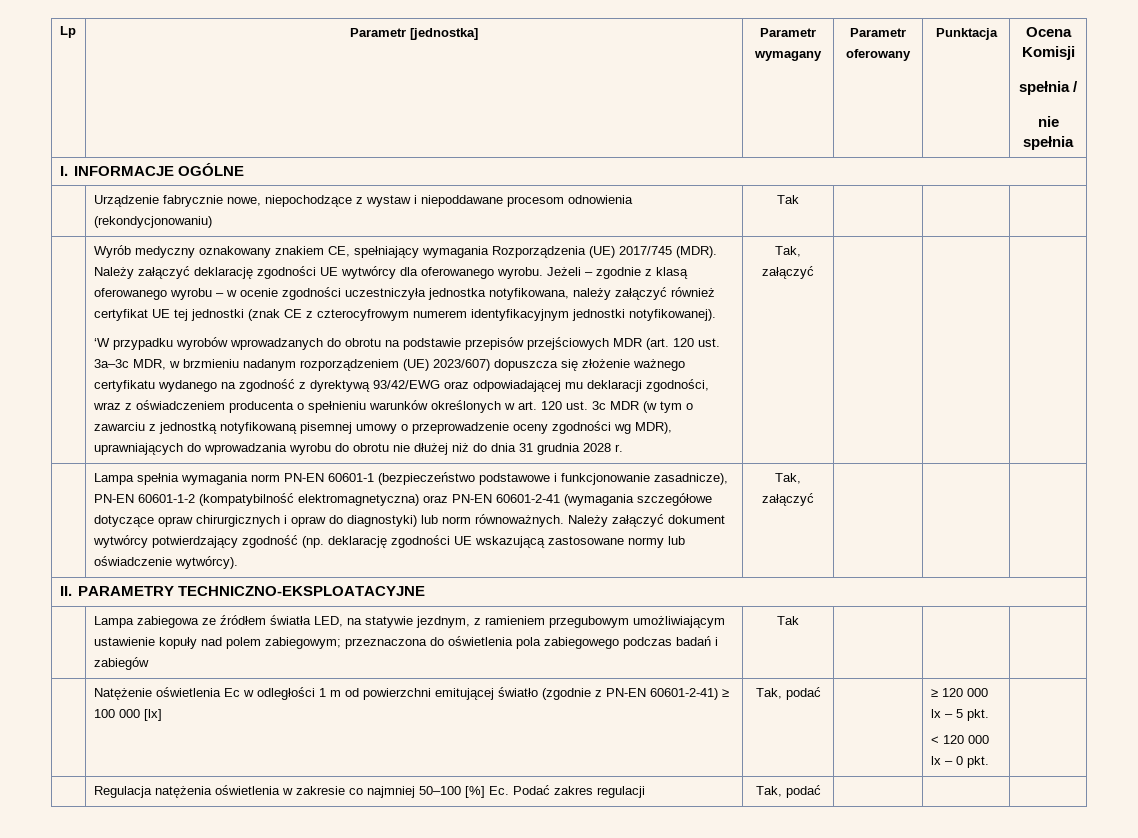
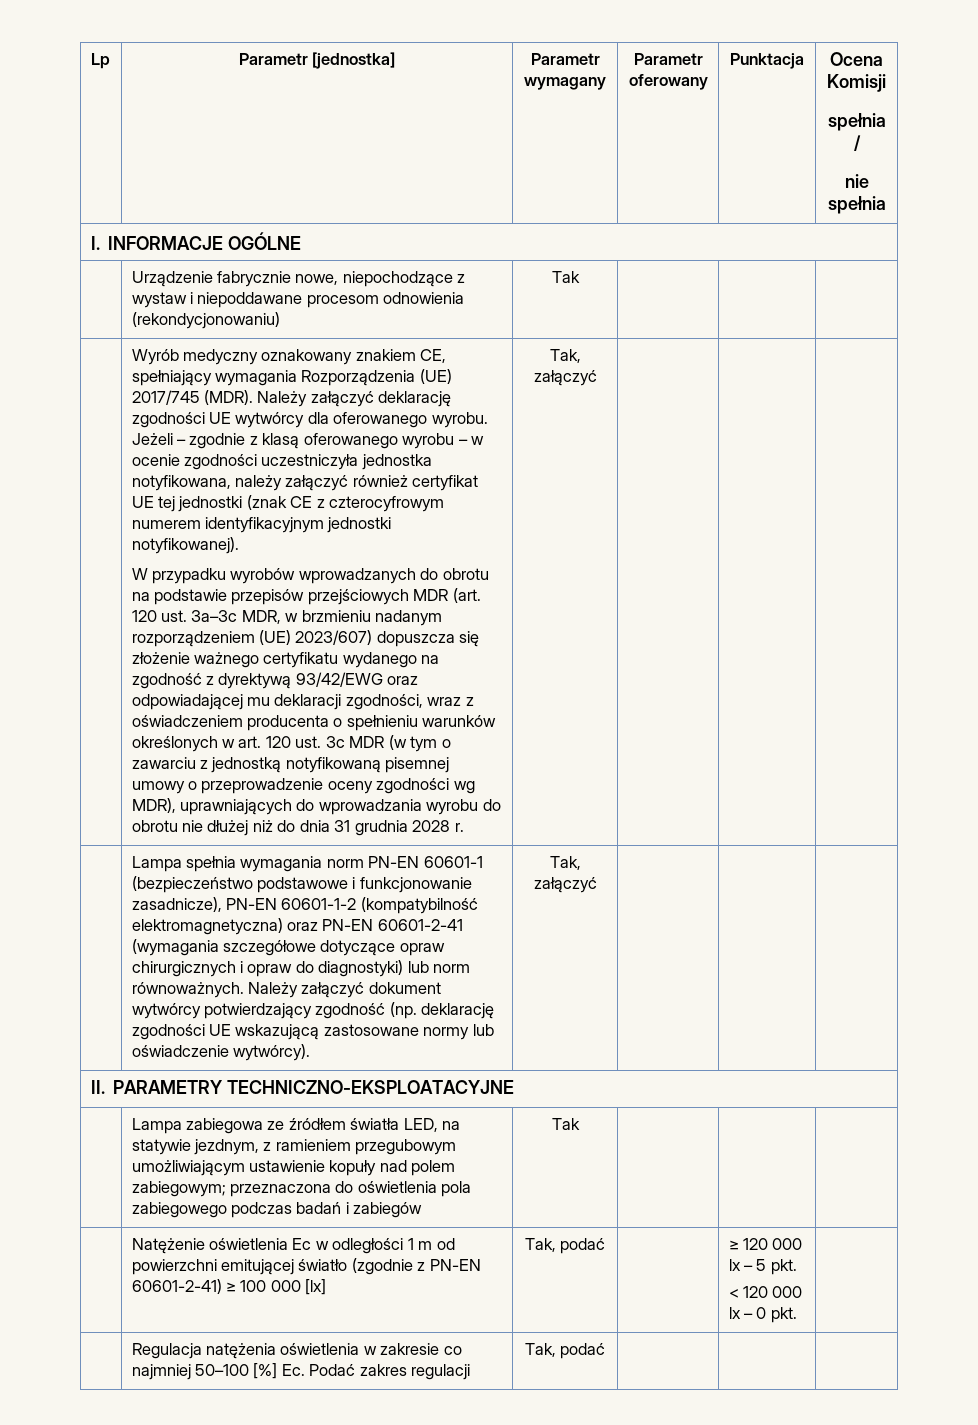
[93,338,110,347] ‘W -> [131,568,148,580] W

